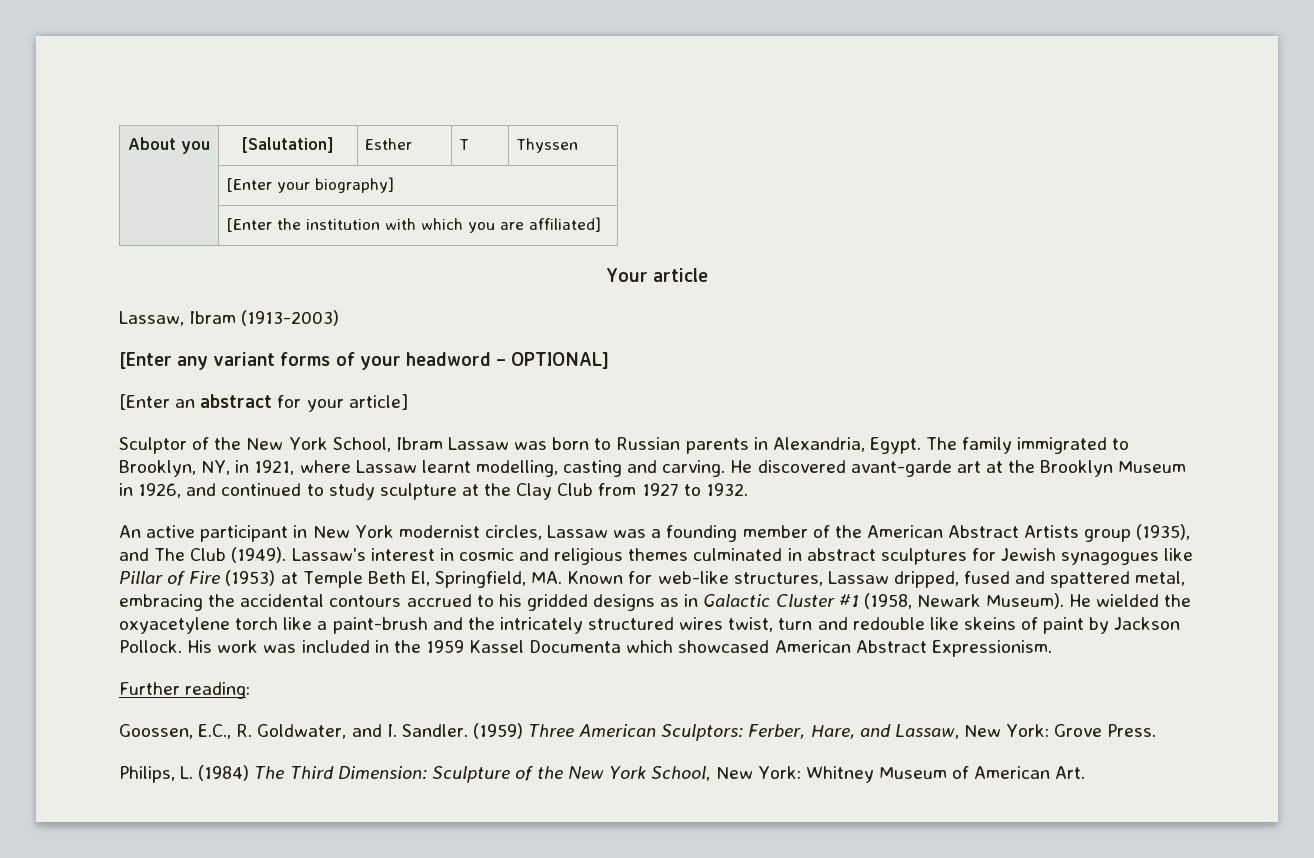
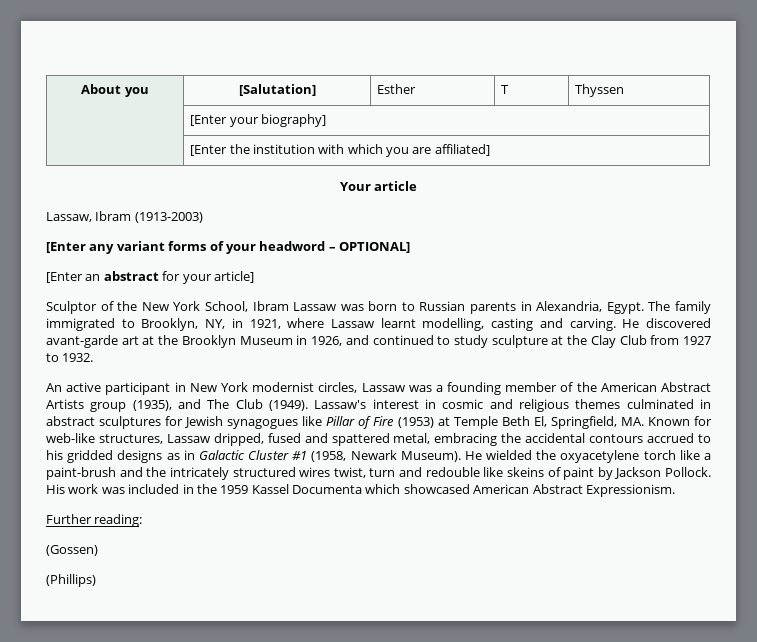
[119,723,1157,741] [119,765,1086,783] Goossen, E.C., R. Goldwater, and I. Sandler. (1959) Three American Sculptors: Ferber, Hare, and Lassaw, New York: Grove Press. // Philips, L. (1984) The Third Dimension: Sculpture of the New York School, New York: Whitney Museum of American Art. -> [46,545,98,556] [46,574,96,587] (Gossen) // (Phillips)

